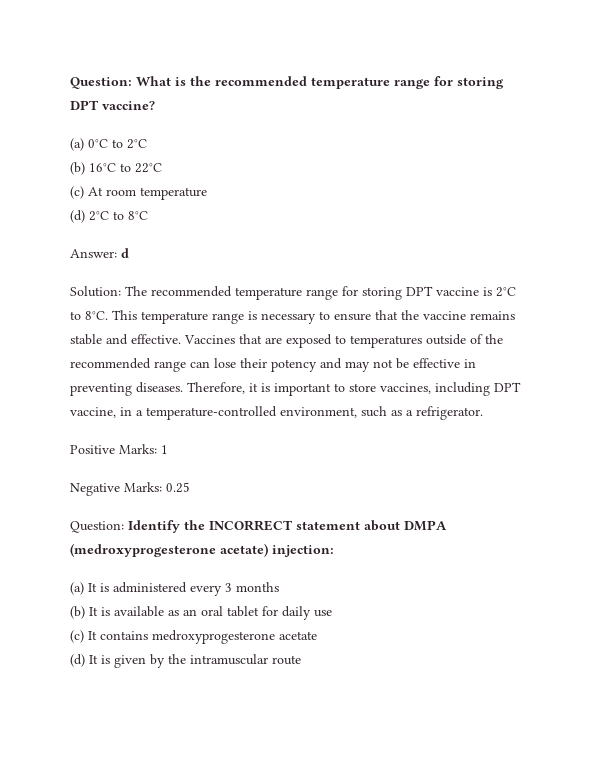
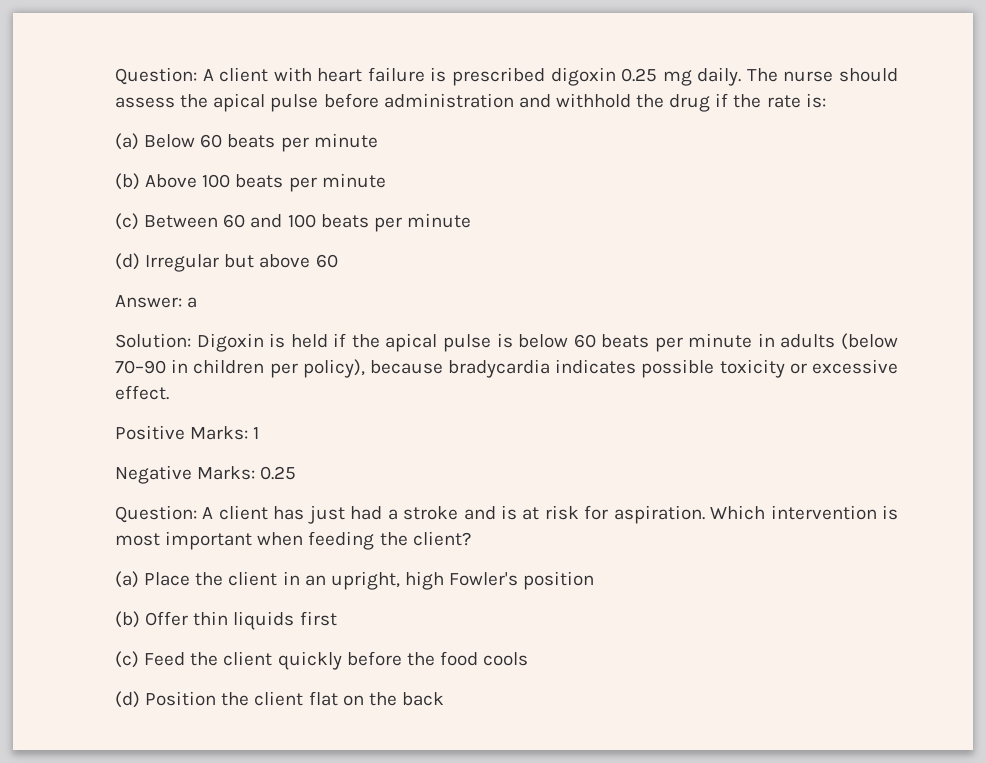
[70,76,504,89] [70,100,155,110] [70,138,147,151] [70,162,162,175] [70,186,207,200] [70,210,148,223] Question: What is the recommended temperature range for storing DPT vaccine? // (a) 0°C to 2°C // (b) 16°C to 22°C // (c) At room temperature // (d) 2°C to 8°C -> [115,67,898,86] [115,93,826,112] [115,133,378,152] [115,173,386,192] [115,213,471,232] [115,253,338,272] Question: A client with heart failure is prescribed digoxin 0.25 mg daily. The nurse should assess the apical pulse before administration and withhold the drug if the rate is: // (a) Below 60 beats per minute // (b) Above 100 beats per minute // (c) Between 60 and 100 beats per minute // (d) Irregular but above 60
[121,248,129,258] d -> [187,297,198,308] a
[125,286,516,300] [70,310,515,324] [70,334,503,348] [70,358,476,372] [70,382,521,396] [70,406,483,420] The recommended temperature range for storing DPT vaccine is 2°C to 8°C. This temperature range is necessary to ensure that the vaccine remains stable and effective. Vaccines that are exposed to temperatures outside of the recommended range can lose their potency and may not be effective in preventing diseases. Therefore, it is important to store vaccines, including DPT vaccine, in a temperature-controlled environment, such as a refrigerator. -> [196,333,898,352] [115,359,899,378] [115,385,169,400] Digoxin is held if the apical pulse is below 60 beats per minute in adults (below 70–90 in children per policy), because bradycardia indicates possible toxicity or excessive effect.
[128,520,447,533] [70,543,334,557] [70,582,279,596] [70,606,332,620] [70,630,317,644] [70,654,301,668] Identify the INCORRECT statement about DMPA (medroxyprogesterone acetate) injection: // (a) It is administered every 3 months // (b) It is available as an oral tablet for daily use // (c) It contains medroxyprogesterone acetate // (d) It is given by the intramuscular route -> [202,505,898,524] [115,531,471,550] [115,571,595,590] [115,611,337,630] [115,651,529,670] [115,691,444,708] A client has just had a stroke and is at risk for aspiration. Which intervention is most important when feeding the client? // (a) Place the client in an upright, high Fowler's position // (b) Offer thin liquids first // (c) Feed the client quickly before the food cools // (d) Position the client flat on the back

